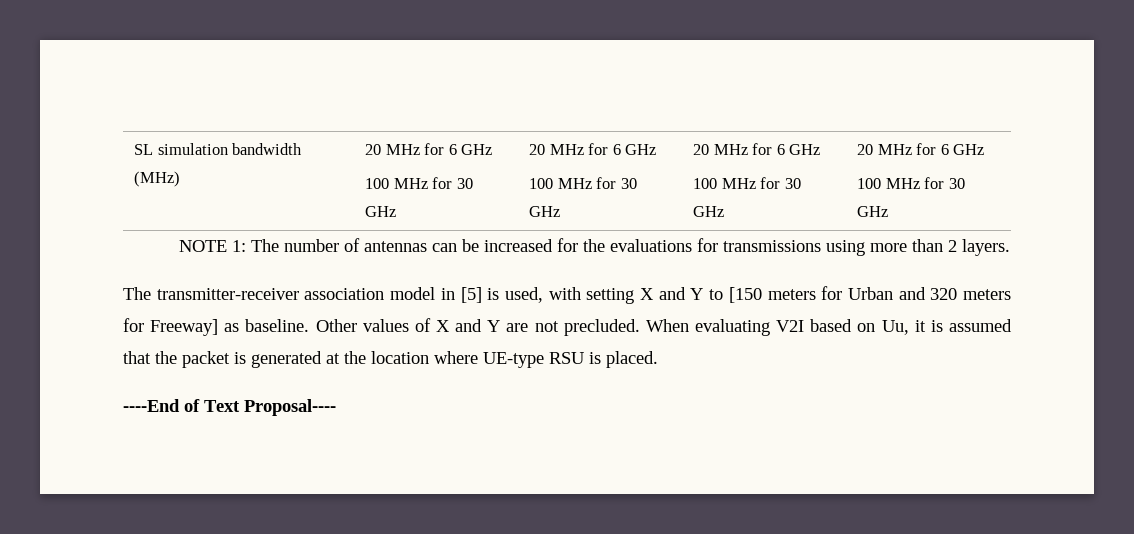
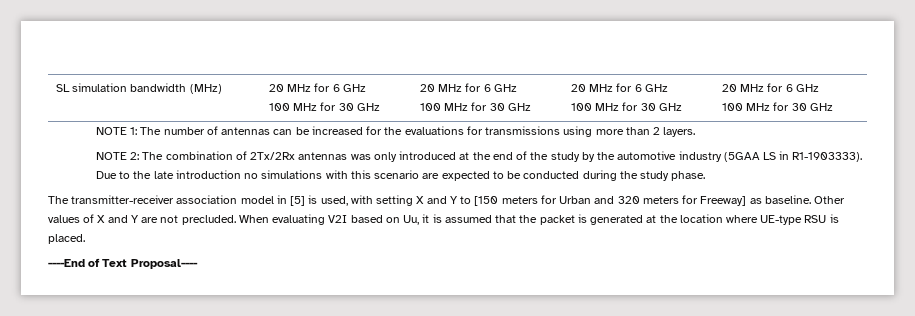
(1011, 247) none -> [95,151,863,162] [95,170,706,181] // NOTE 2: The combination of 2Tx/2Rx antennas was only introduced at the end of the study by the automotive industry (5GAA LS in R1-1903333). Due to the late introduction no simulations with this scenario are expected to be conducted during the study phase.

